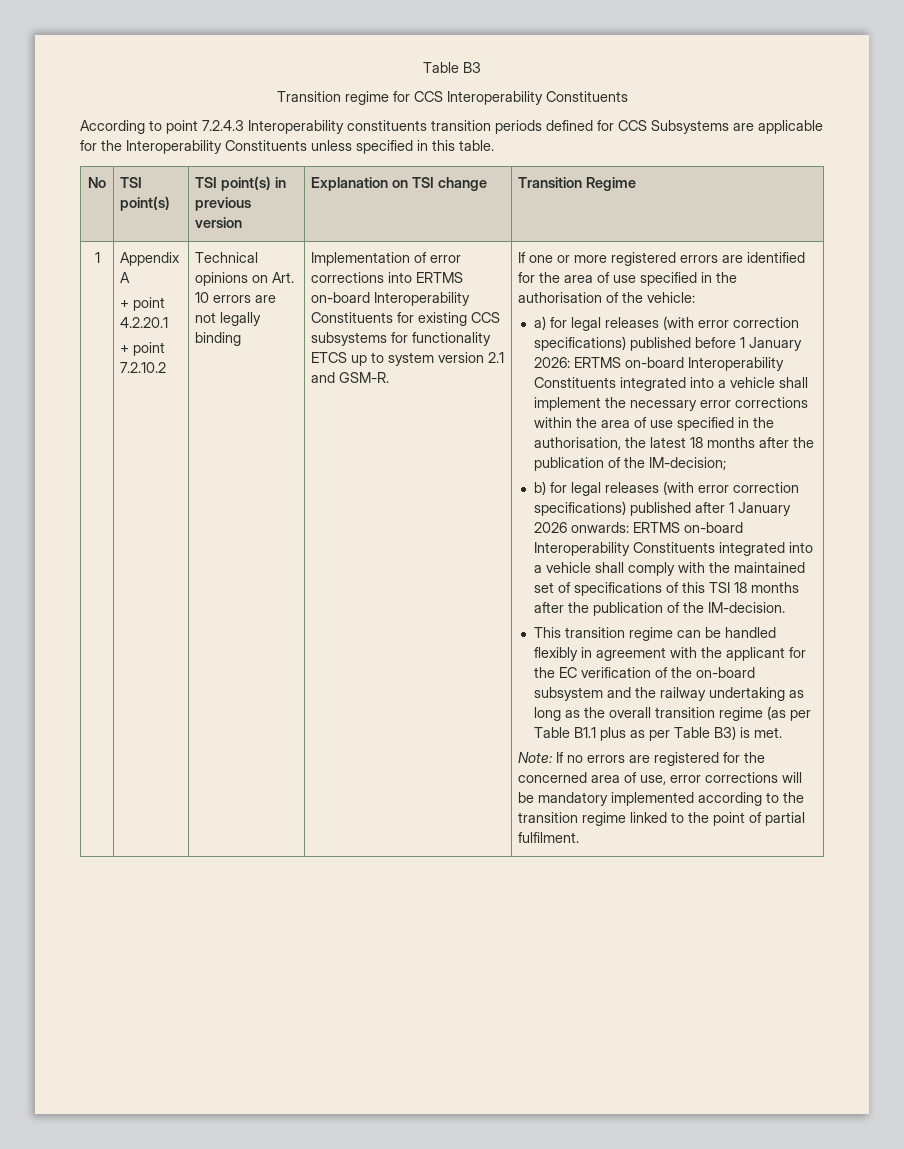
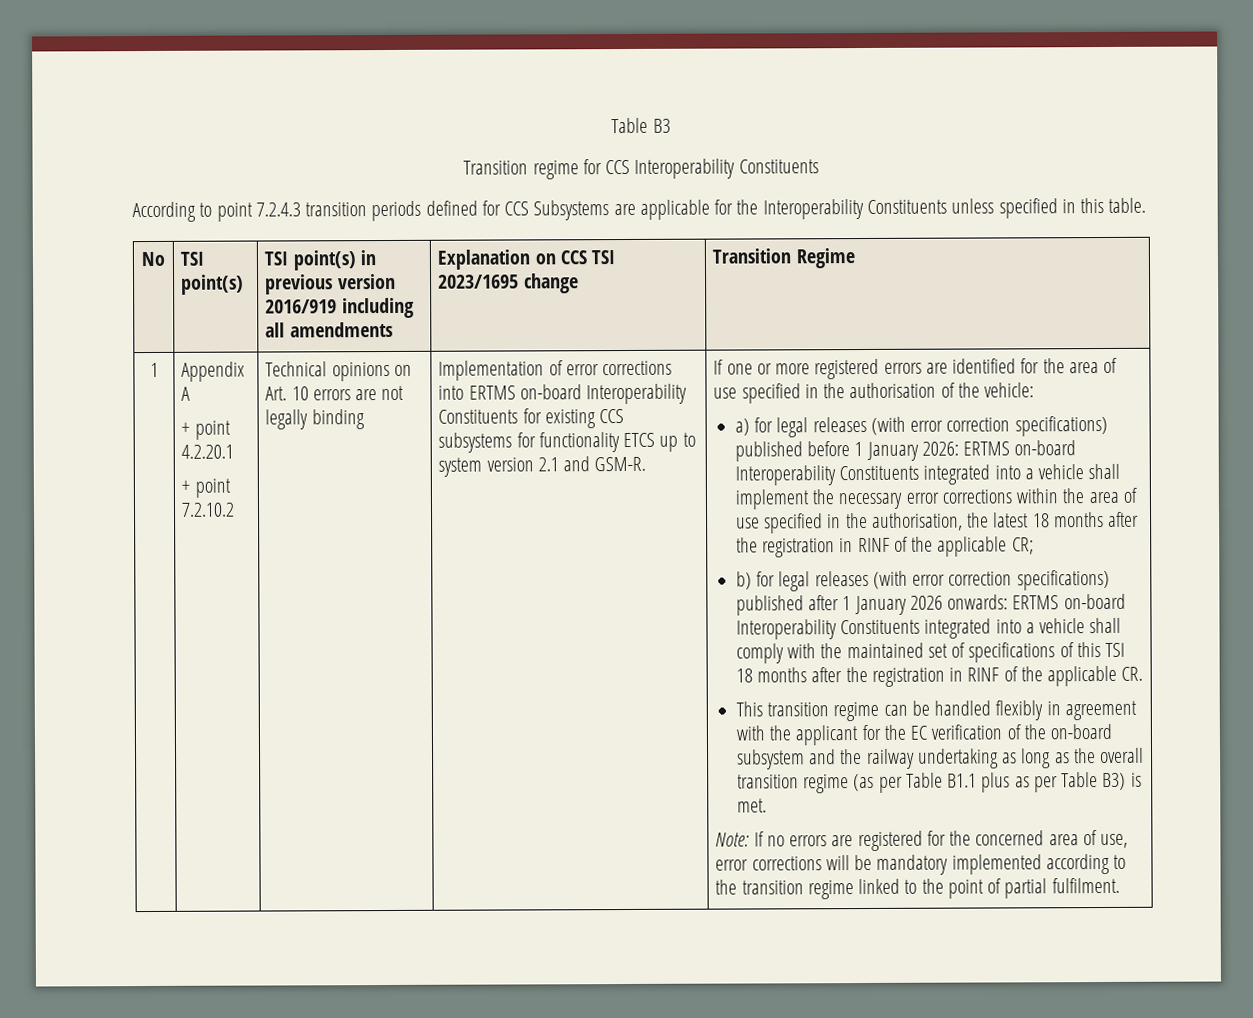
[248,120,427,134] Interoperability constituents -> (301, 209) none
(243, 222) none -> [265,297,414,319] [265,321,393,338] 2016/919 including all amendments
[411,177,434,188] TSI -> [559,250,616,265] [438,274,520,289] CCS TSI 2023/1695
[534,457,727,471] publication of the IM-decision; -> [761,536,1034,558] registration in RINF of the applicable CR;
[593,602,786,616] publication of the IM-decision. -> [871,665,1144,687] registration in RINF of the applicable CR.

